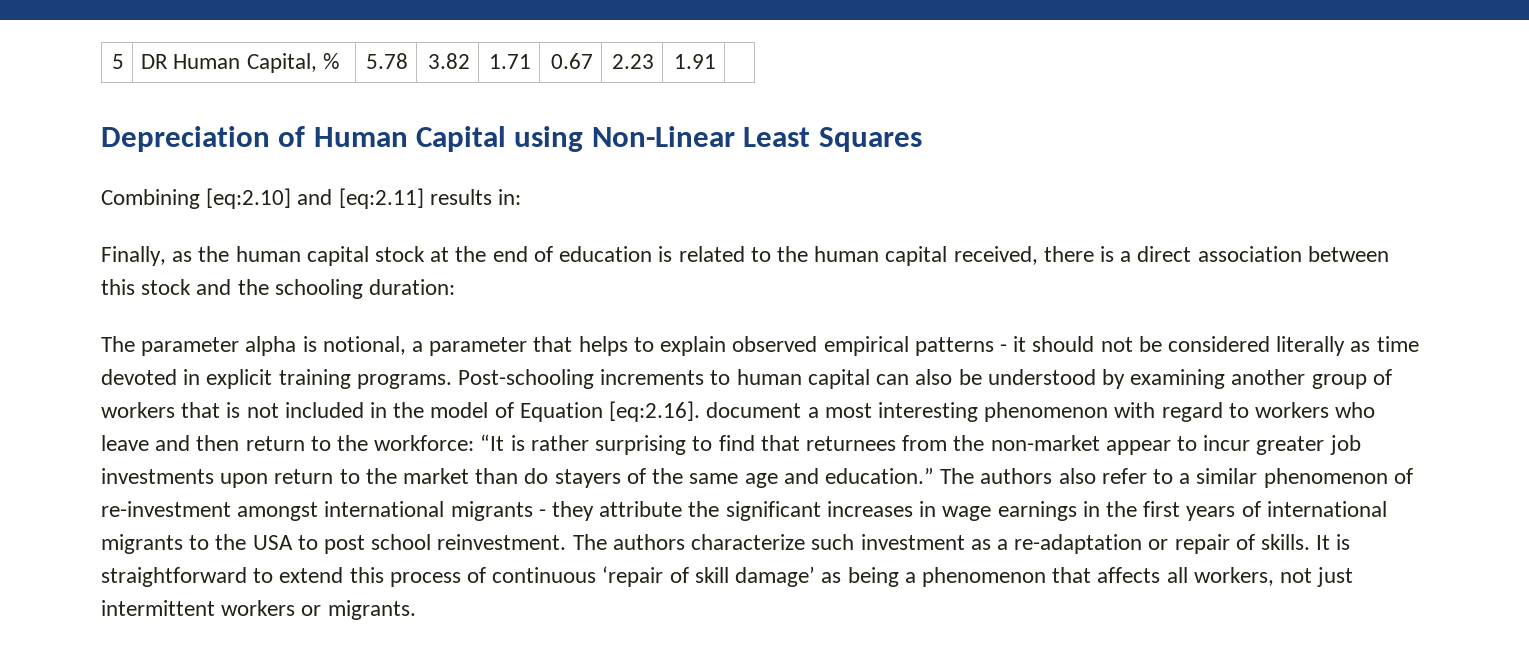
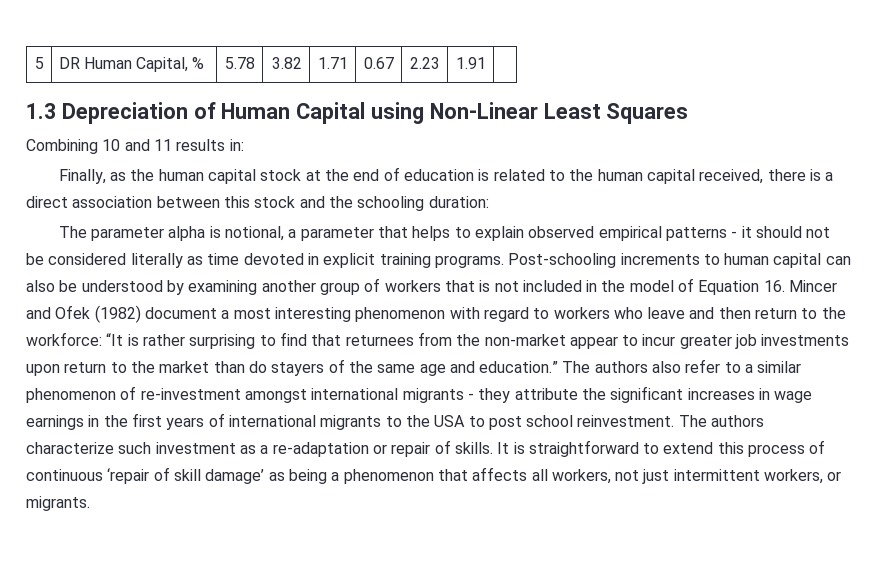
(716, 61) none -> [26,103,56,119] 1.3
[206,188,424,209] [eq:2.10] and [eq:2.11] -> [102,139,172,151] 10 and 11
[609,401,701,422] [eq:2.16]. -> [763,280,838,292] [26,305,141,323] 16. Mincer and Ofek (1982)
[221,600,296,616] workers -> [764,469,824,484] workers,

